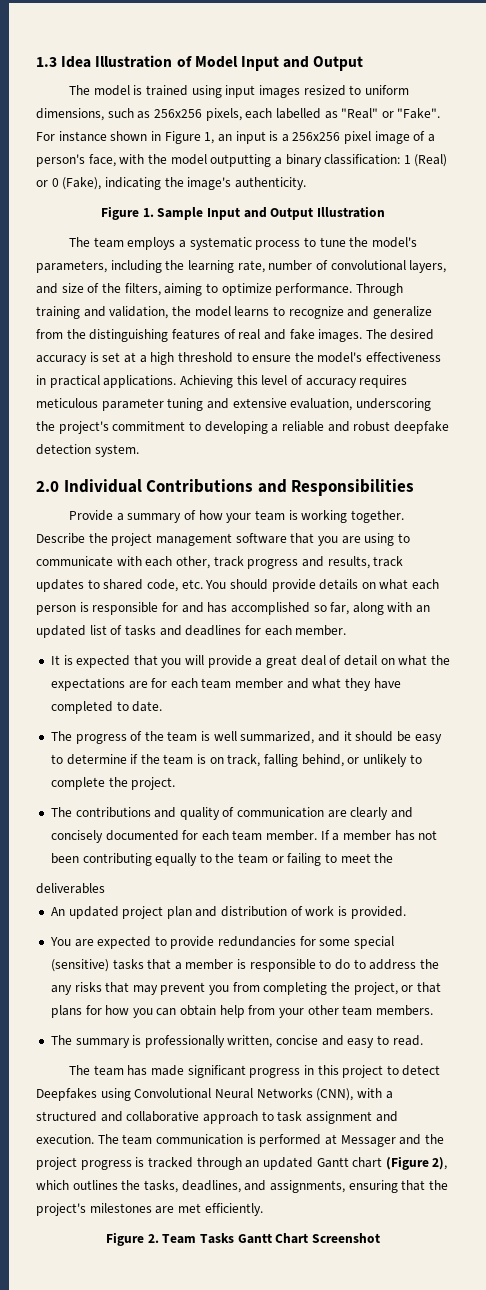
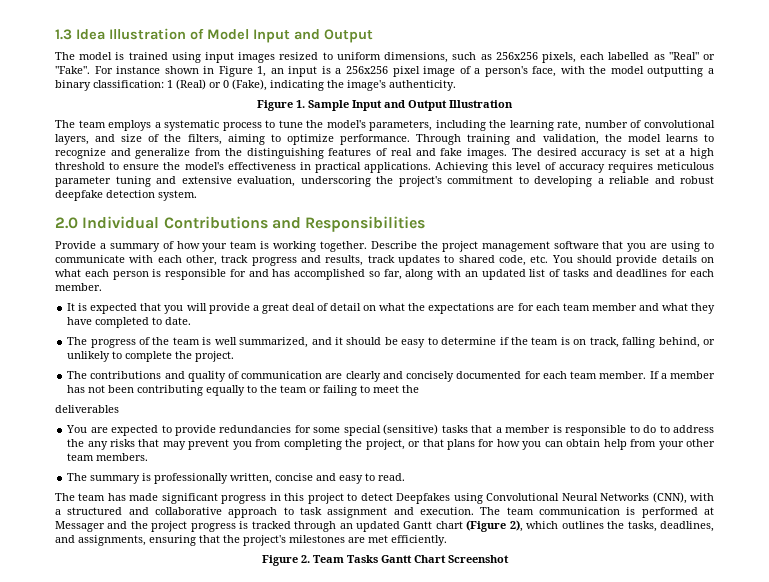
[50,906,406,919] // An updated project plan and distribution of work is provided. -> (119, 409) none

